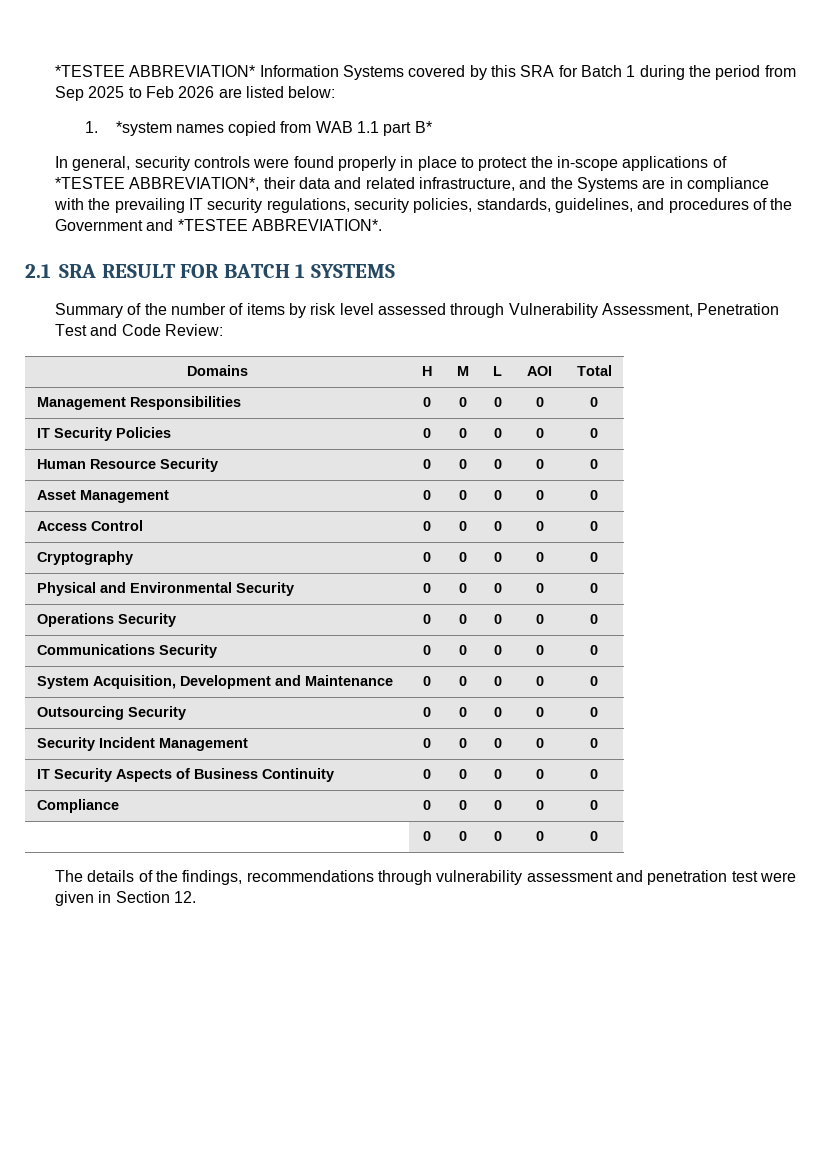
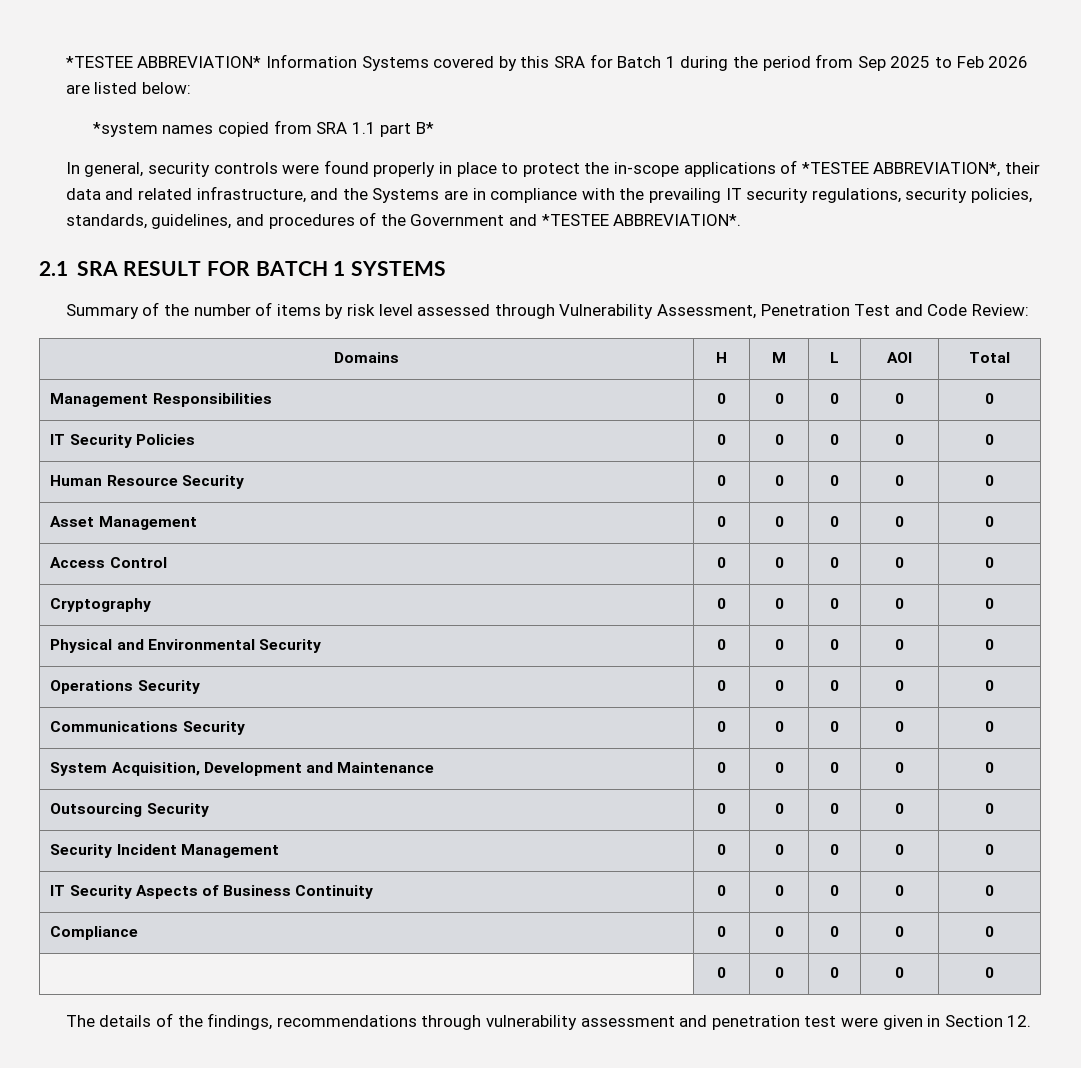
[85,121,99,133] 1. -> (192, 88) none
[315,121,353,133] WAB -> [316,122,348,134] SRA

